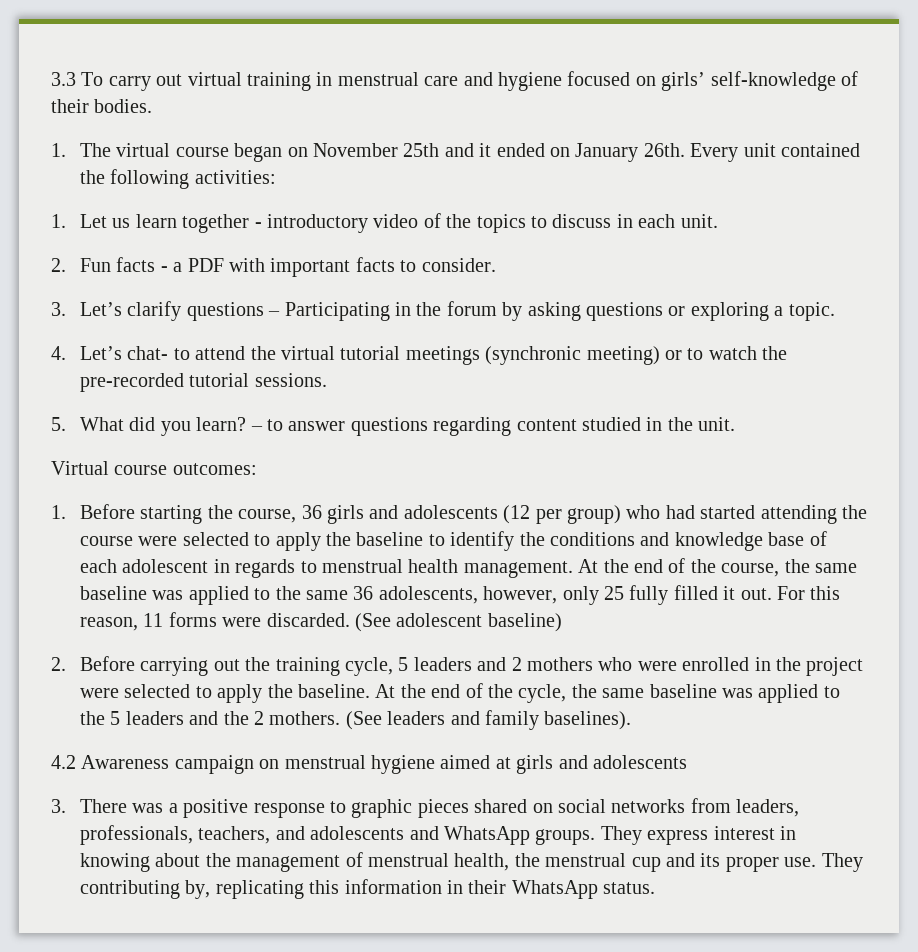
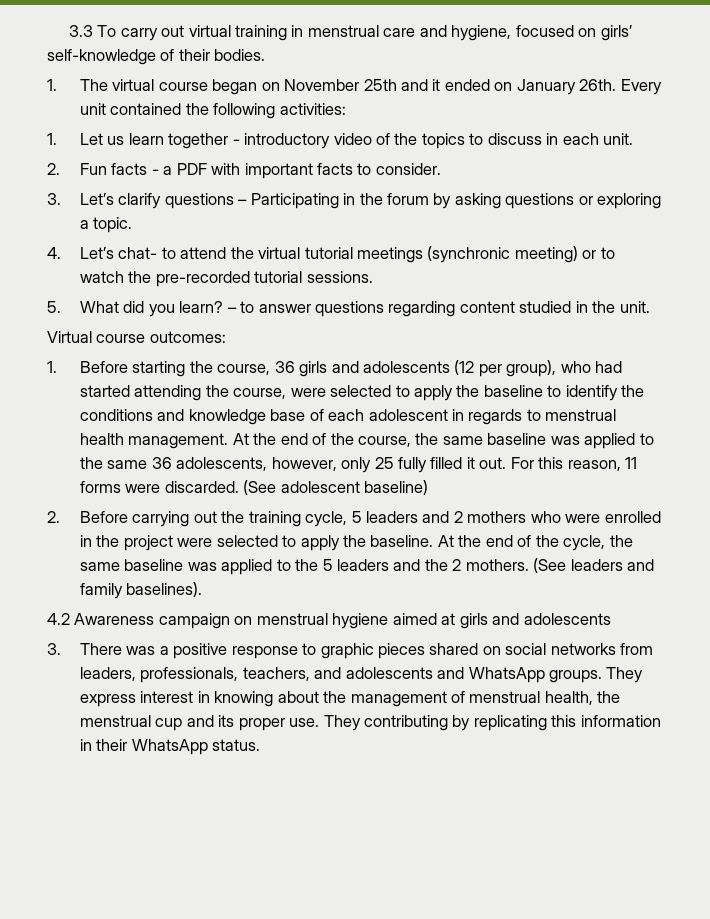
[497,72,562,91] hygiene -> [451,25,512,41] hygiene,
[566,505,621,524] group) -> [506,360,557,377] group),
[79,536,133,546] course -> [233,388,287,399] course,
[185,880,211,899] by, -> [452,715,471,731] by

